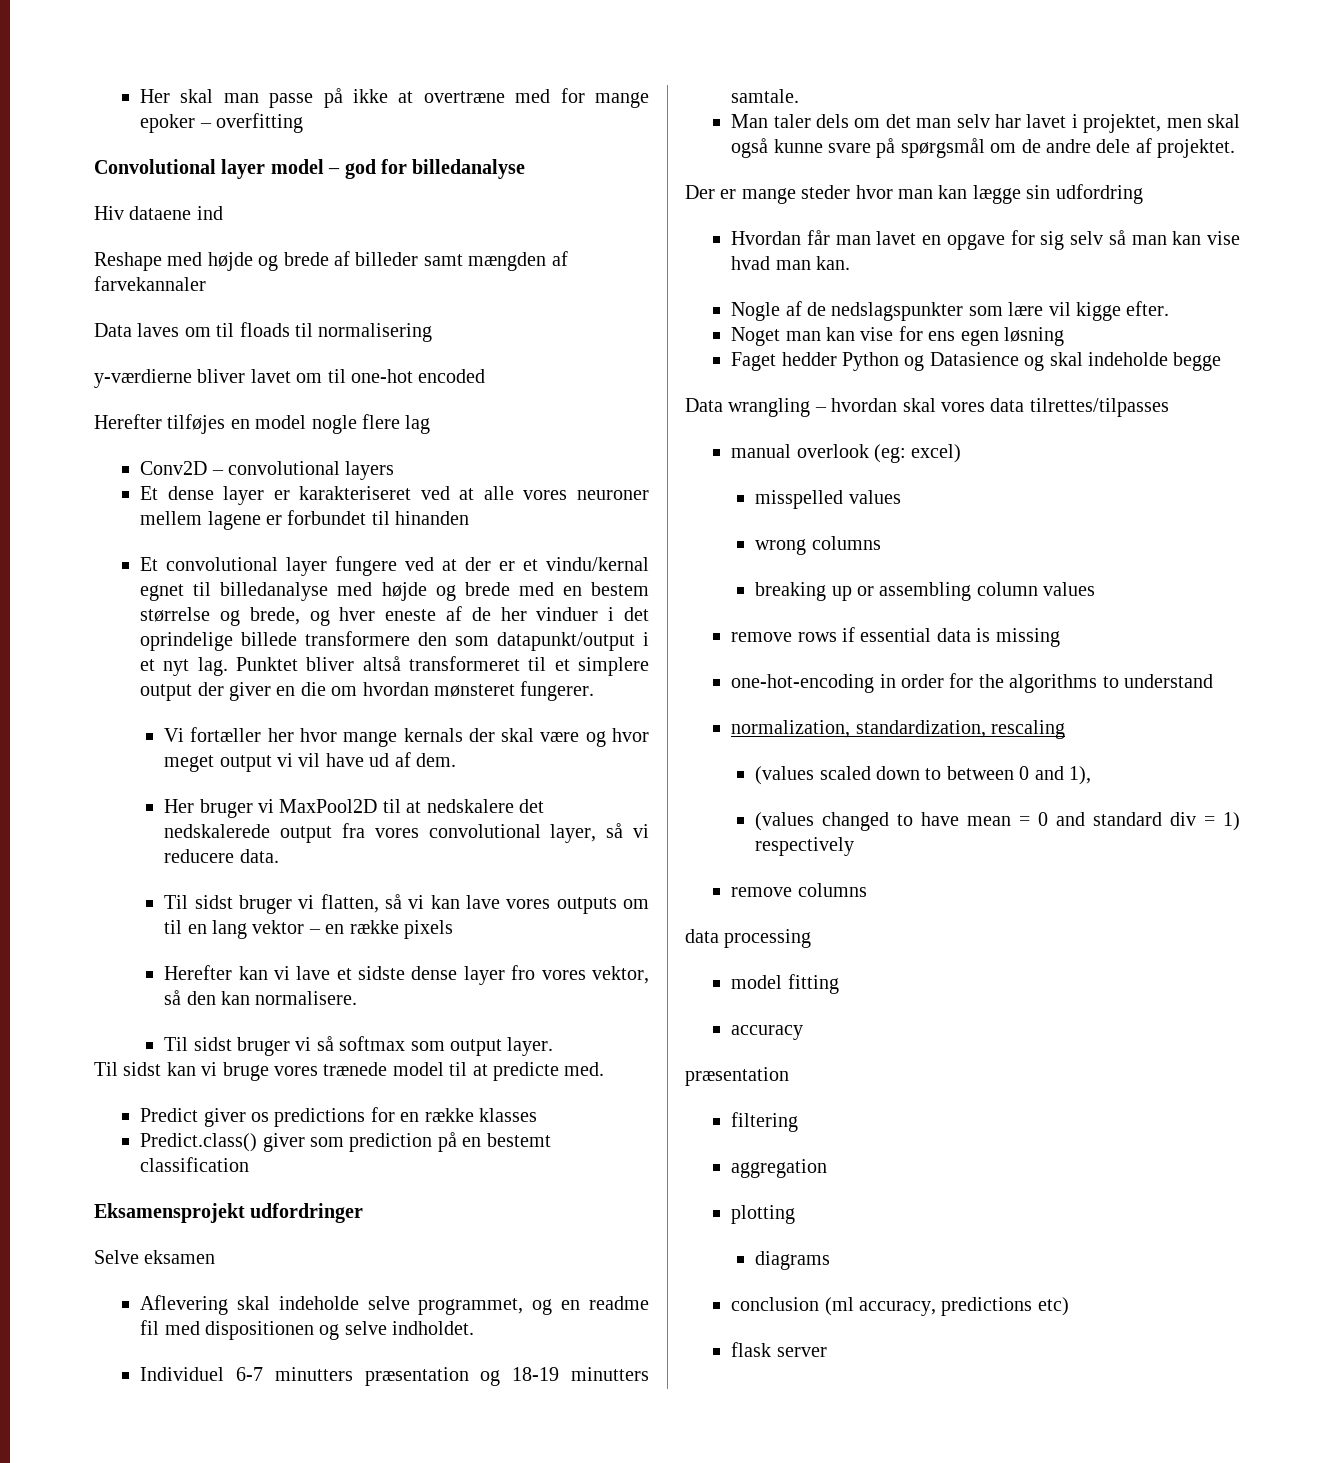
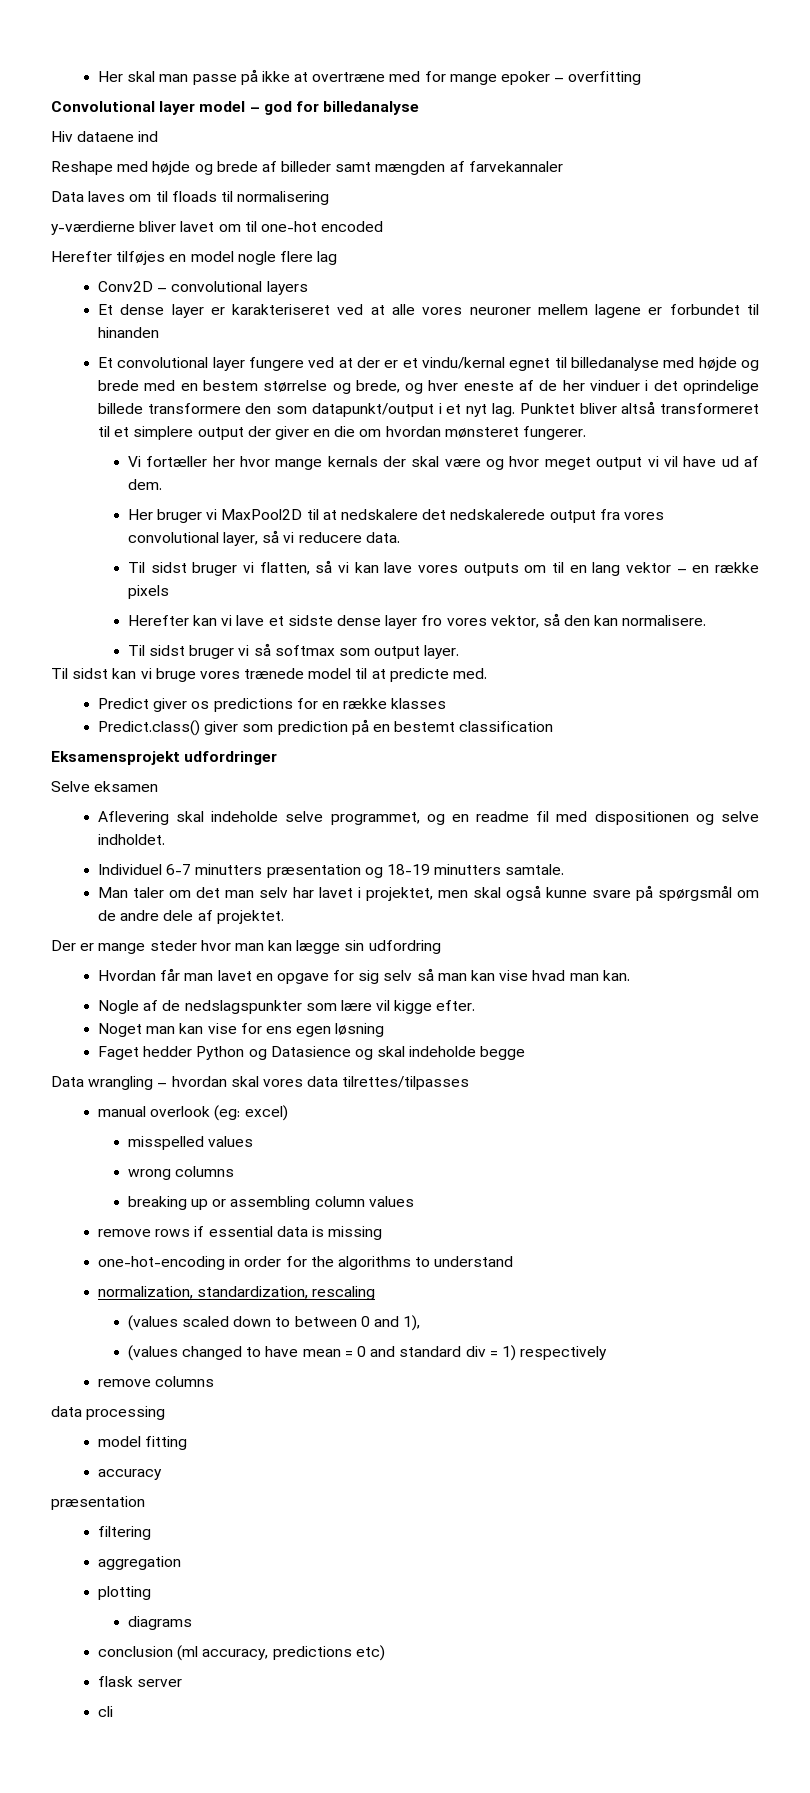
[815,114,849,128] dels -> (164, 892) none
(827, 1352) none -> [97,1706,113,1717] // cli

